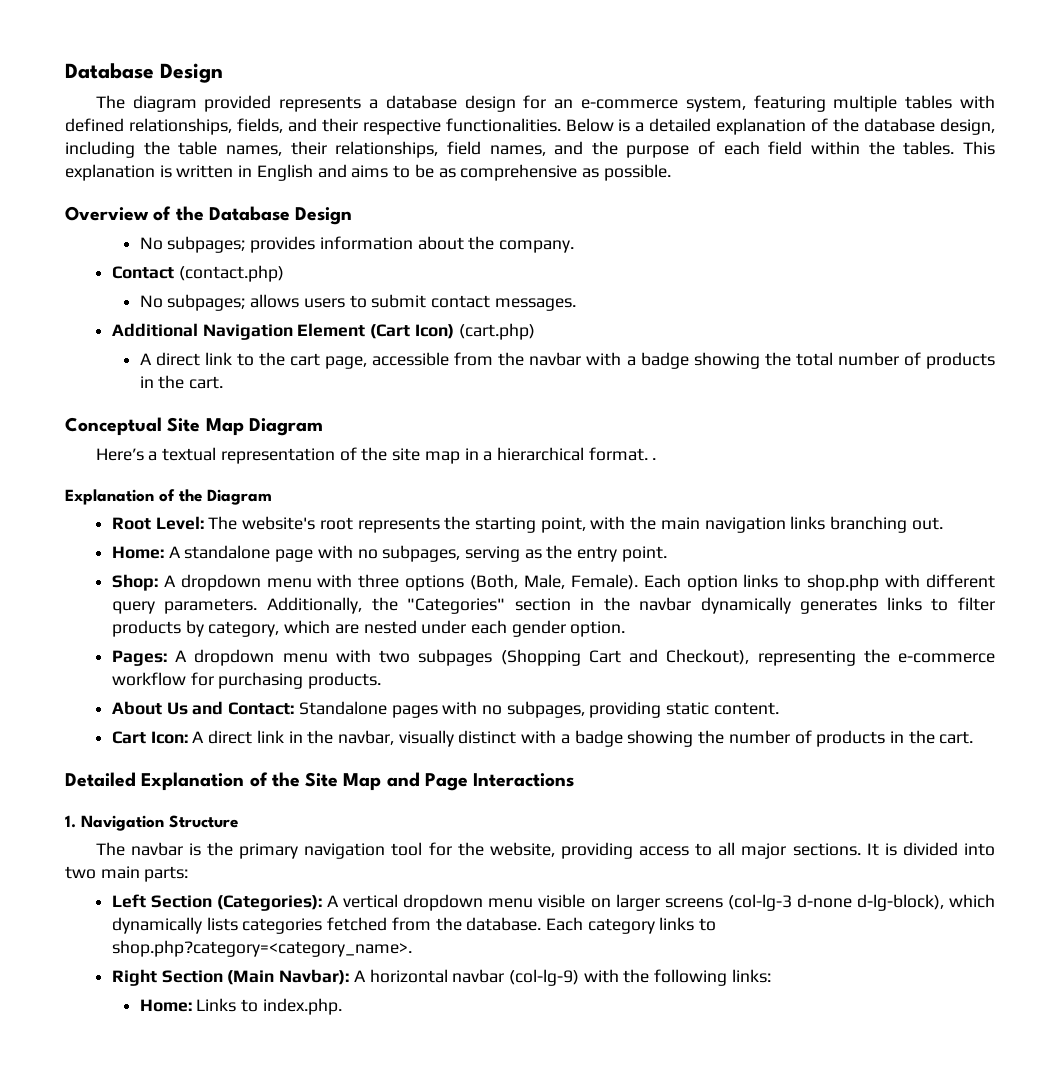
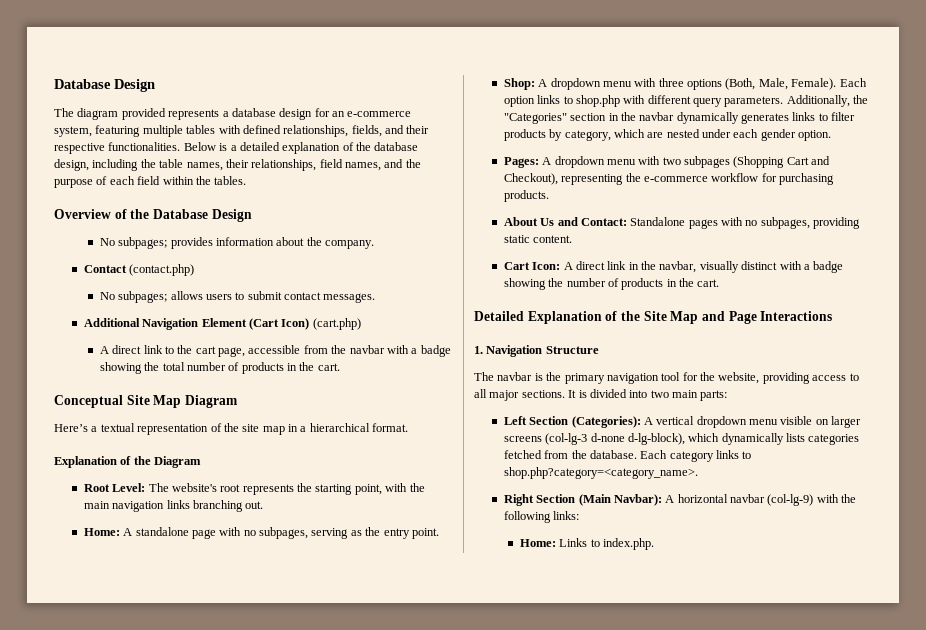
[962,141,995,155] [65,164,671,181] This explanation is written in English and aims to be as comprehensive as possible. -> (247, 180) none
[652,458,657,460] . -> (409, 427) none

